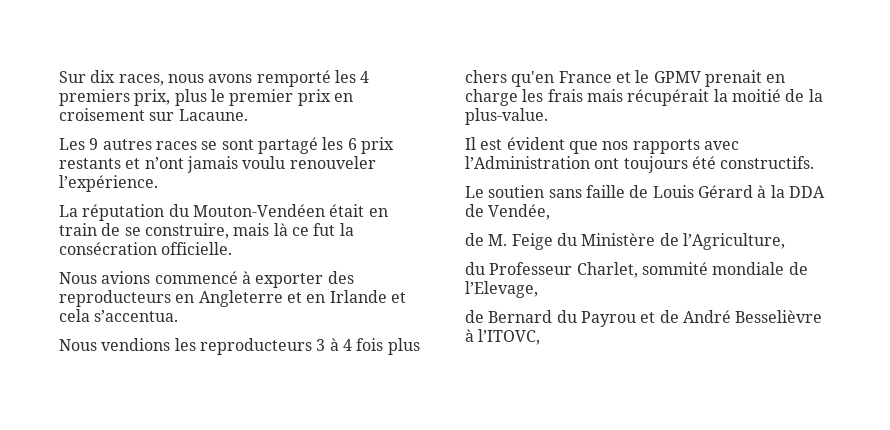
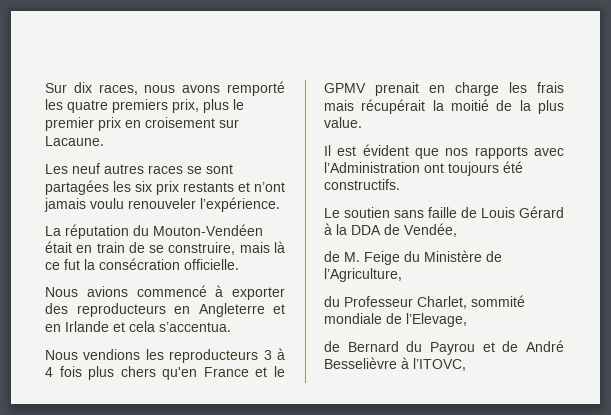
[360,71,370,83] 4 -> [67,100,108,113] quatre
[89,138,99,150] 9 -> [72,163,100,174] neuf
[257,137,357,154] partagé les 6 -> [45,180,152,195] partagées les six
[465,108,548,125] plus-value. -> [538,100,564,114] [324,117,362,128] plus value.

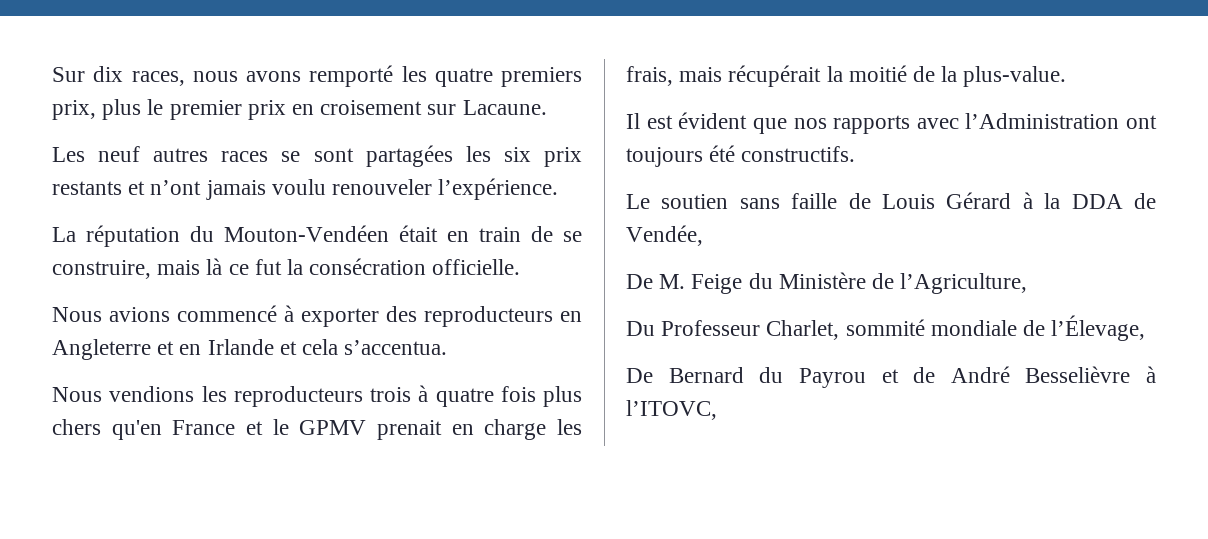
[263,348,285,360] [45,367,53,377] 3 à 4 -> [370,385,494,407] trois à quatre
[537,82,564,93] frais -> [626,66,673,86] frais,
[538,100,564,114] [324,117,362,128] plus value. -> [963,66,1067,87] plus-value.
[324,251,340,262] de -> [626,274,653,289] De
[324,296,340,307] du -> [626,321,655,336] Du
[406,313,467,327] [324,341,340,352] l’Elevage, // de -> [1051,315,1146,341] [626,368,653,383] l’Élevage, // De

